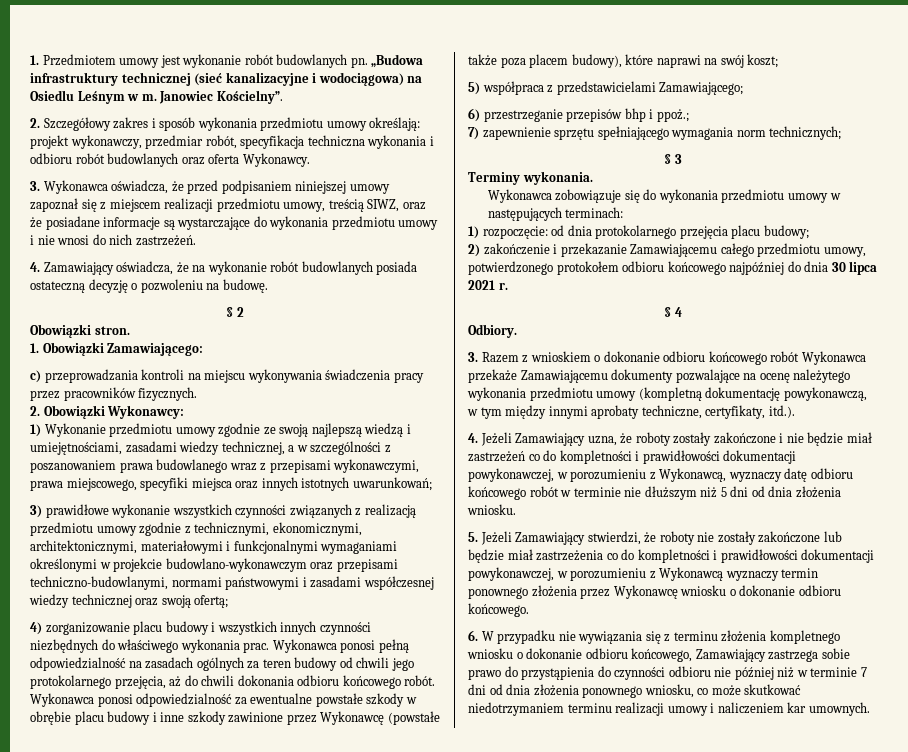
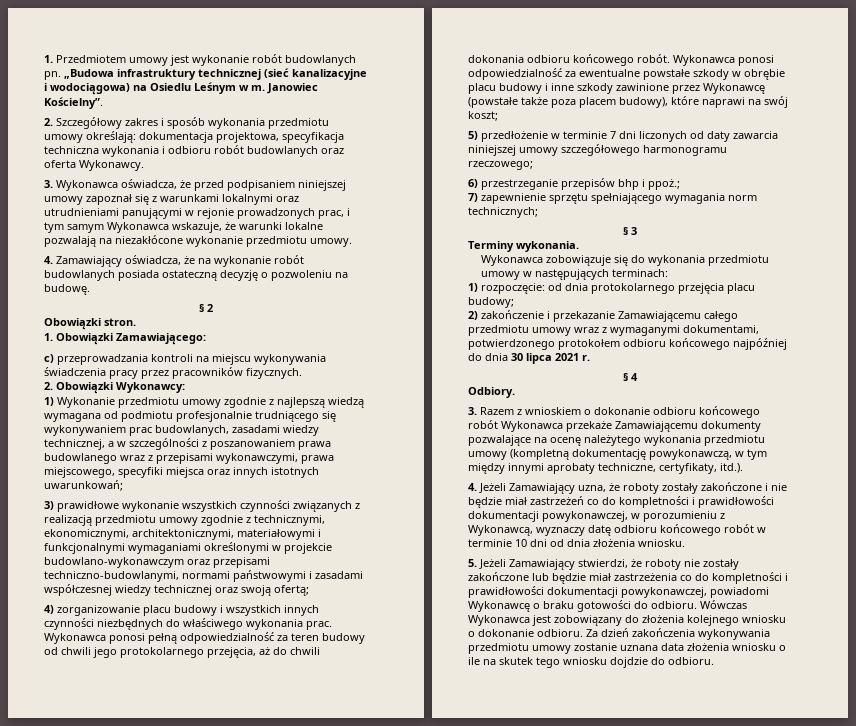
[30,135,237,149] projekt wykonawczy, przedmiar robót, -> [139,132,279,143] dokumentacja projektowa,
[109,198,426,212] [30,216,439,230] [30,234,196,246] miejscem realizacji przedmiotu umowy, treścią SIWZ, oraz że posiadane informacje są wystarczające do wykonania przedmiotu umowy i nie wnosi do nich zastrzeżeń. -> [160,194,299,205] [44,208,350,219] [44,222,323,233] [44,235,352,247] warunkami lokalnymi oraz utrudnieniami panującymi w rejonie prowadzonych prac, i tym samym Wykonawca wskazuje, że warunki lokalne pozwalają na niezakłócone wykonanie przedmiotu umowy.
[263,423,411,437] [30,442,122,455] ze swoją najlepszą wiedzą i umiejętnościami, -> [269,397,364,408] [44,411,336,422] [44,425,229,436] z najlepszą wiedzą wymagana od podmiotu profesjonalnie trudniącego się wykonywaniem prac budowlanych,
[128,657,244,671] na zasadach ogólnych -> (274, 638) none
[482,81,744,95] współpraca z przedstawicielami Zamawiającego; -> [481,131,778,142] [468,144,727,156] [468,161,533,170] przedłożenie w terminie 7 dni liczonych od daty zawarcia niniejszej umowy szczegółowego harmonogramu rzeczowego;
[823,247,866,257] umowy, -> [532,325,759,336] umowy wraz z wymaganymi dokumentami,
[624,486,727,500] nie dłuższym niż 5 -> [515,539,527,547] 10
[556,567,819,581] [468,585,841,599] [468,603,529,617] [468,630,840,644] [467,648,850,662] [468,666,867,680] [468,684,802,698] [468,702,870,716] w porozumieniu z Wykonawcą wyznaczy termin ponownego złożenia przez Wykonawcę wniosku o dokonanie odbioru końcowego. // 6. W przypadku nie wywiązania się z terminu złożenia kompletnego wniosku o dokonanie odbioru końcowego, Zamawiający zastrzega sobie prawo do przystąpienia do czynności odbioru nie później niż w terminie 7 dni od dnia złożenia ponownego wniosku, co może skutkować niedotrzymaniem terminu realizacji umowy i naliczeniem kar umownych. -> [710,587,769,598] [468,600,747,612] [468,615,786,626] [468,628,770,640] [468,643,786,654] [468,657,714,668] powiadomi Wykonawcę o braku gotowości do odbioru. Wówczas Wykonawca jest zobowiązany do złożenia kolejnego wniosku o dokonanie odbioru. Za dzień zakończenia wykonywania przedmiotu umowy zostanie uznana data złożenia wniosku o ile na skutek tego wniosku dojdzie do odbioru.

